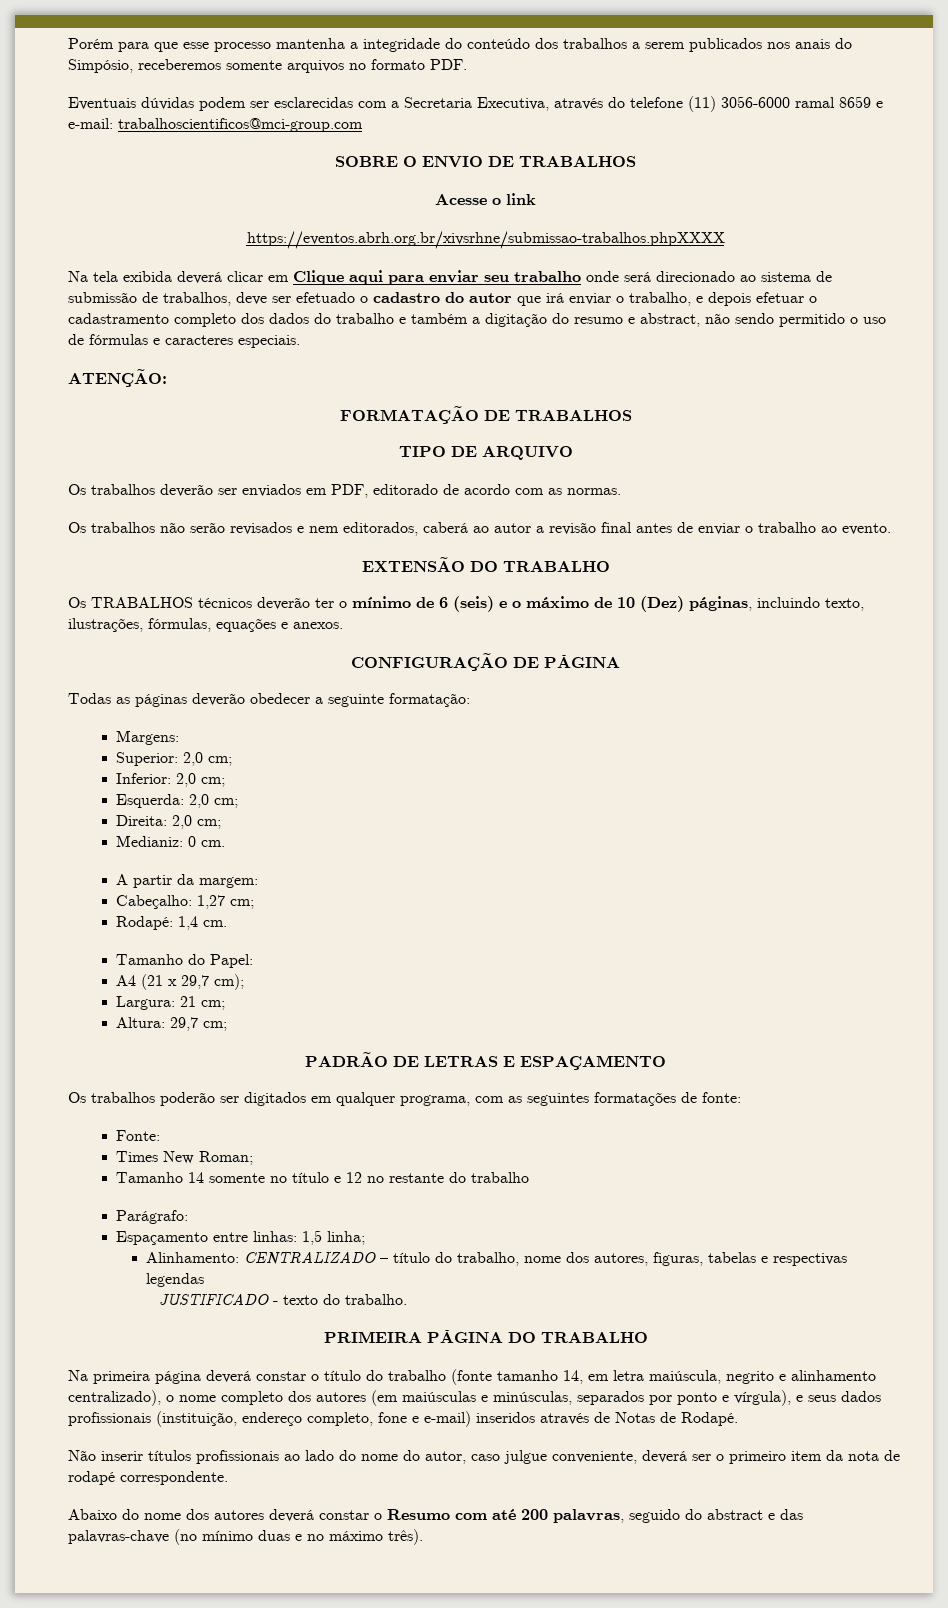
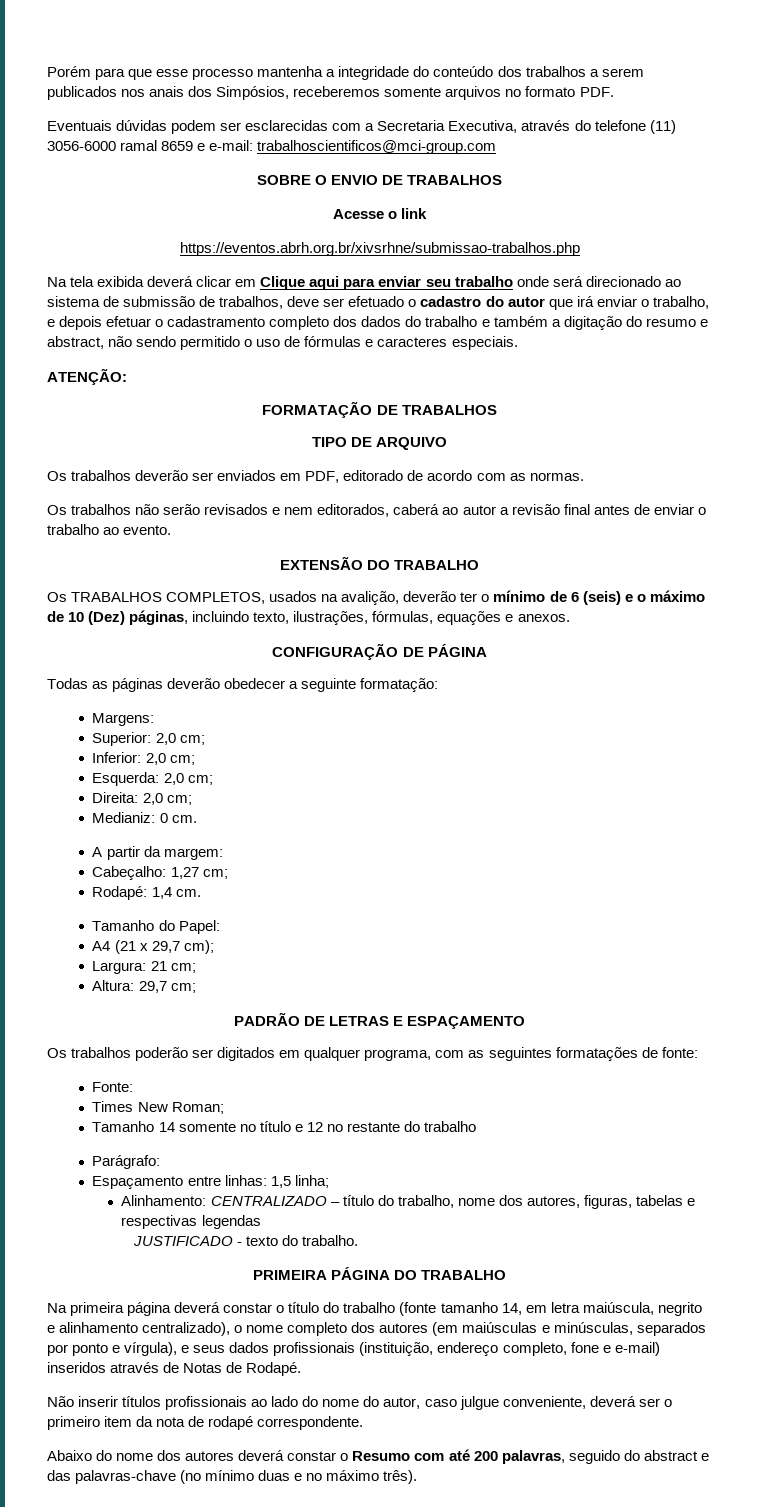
[835,38,852,49] [68,59,133,73] do Simpósio, -> [188,86,290,100] dos Simpósios,
[246,231,725,249] https://eventos.abrh.org.br/xivsrhne/submissao-trabalhos.phpXXXX -> [179,242,580,256] https://eventos.abrh.org.br/xivsrhne/submissao-trabalhos.php
[198,598,252,608] técnicos -> [166,591,400,605] COMPLETOS, usados na avalição,

